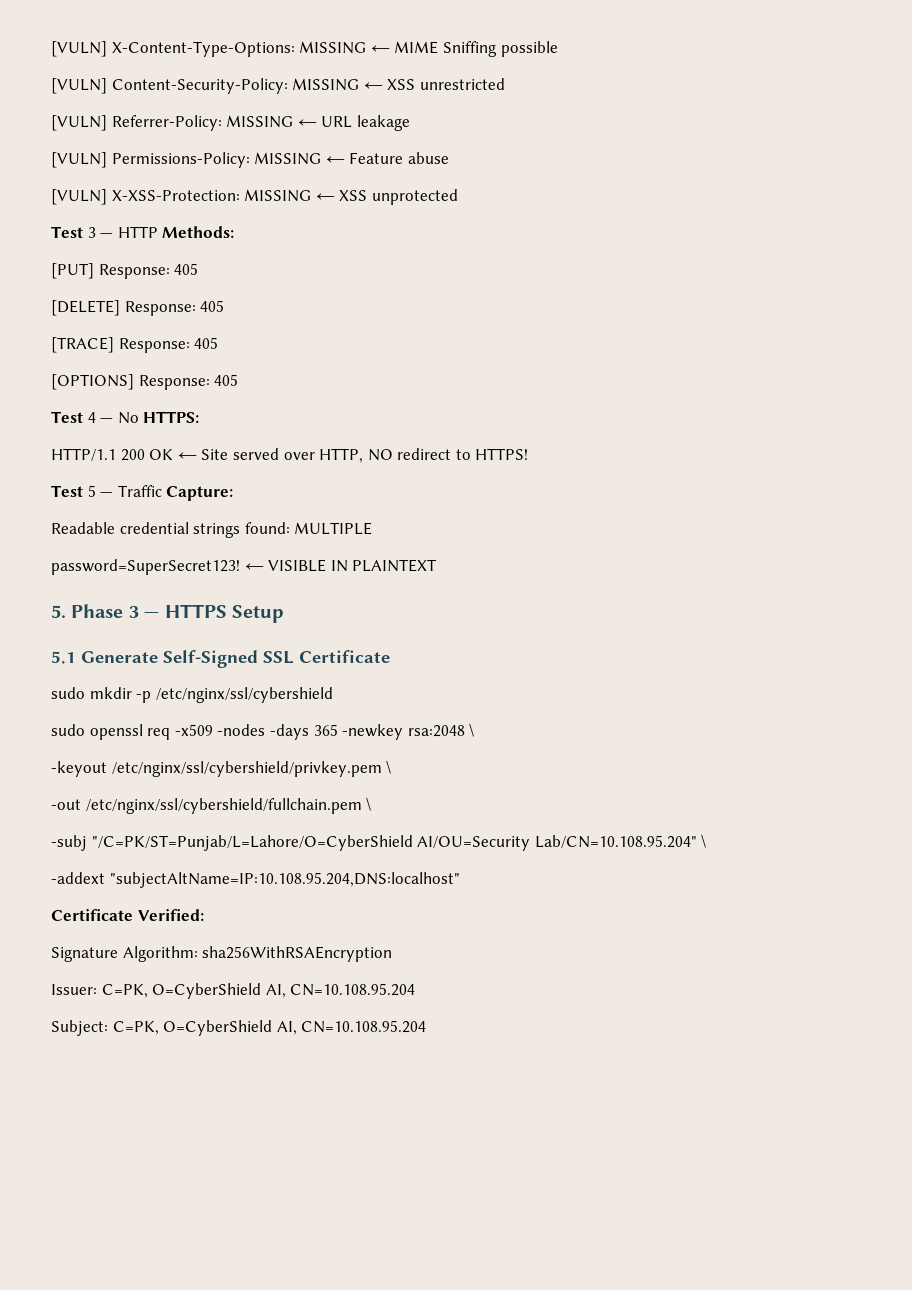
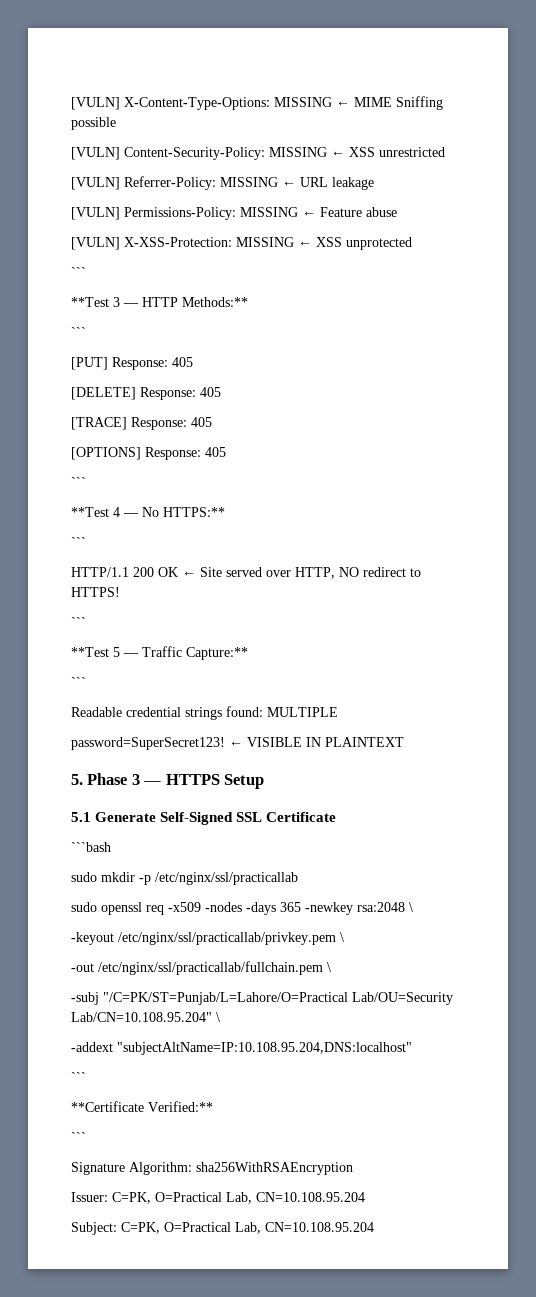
[51,226,83,238] Test -> [71,267,86,277] [71,297,109,307] ``` // **Test
[162,226,235,238] Methods: -> [182,297,248,307] [71,327,86,337] Methods:** // ```
[51,411,83,423] Test -> [71,477,86,487] [71,507,109,517] ``` // **Test
[143,411,200,423] HTTPS: -> [163,507,225,517] [71,537,86,547] HTTPS:** // ```
[51,485,83,497] Test -> [71,617,86,627] [71,647,109,657] ``` // **Test
[166,486,234,501] Capture: -> [186,647,248,660] [71,677,86,687] Capture:** // ```
(390, 656) none -> [71,842,111,852] // ```bash
[155,687,333,703] /etc/nginx/ssl/cybershield -> [155,872,298,885] /etc/nginx/ssl/practicallab
[111,761,382,777] /etc/nginx/ssl/cybershield/privkey.pem -> [118,932,336,945] /etc/nginx/ssl/practicallab/privkey.pem
[85,798,362,814] /etc/nginx/ssl/cybershield/fullchain.pem -> [98,961,323,975] /etc/nginx/ssl/practicallab/fullchain.pem
[91,835,531,851] "/C=PK/ST=Punjab/L=Lahore/O=CyberShield AI/OU=Security -> [103,992,453,1005] "/C=PK/ST=Punjab/L=Lahore/O=Practical Lab/OU=Security
[51,909,204,921] Certificate Verified: -> [71,1072,86,1082] [71,1101,213,1112] [71,1132,86,1142] ``` // **Certificate Verified:** // ```
[152,983,286,999] O=CyberShield AI, -> [155,1192,252,1204] O=Practical Lab,
[163,1020,297,1036] O=CyberShield AI, -> [164,1222,261,1234] O=Practical Lab,

